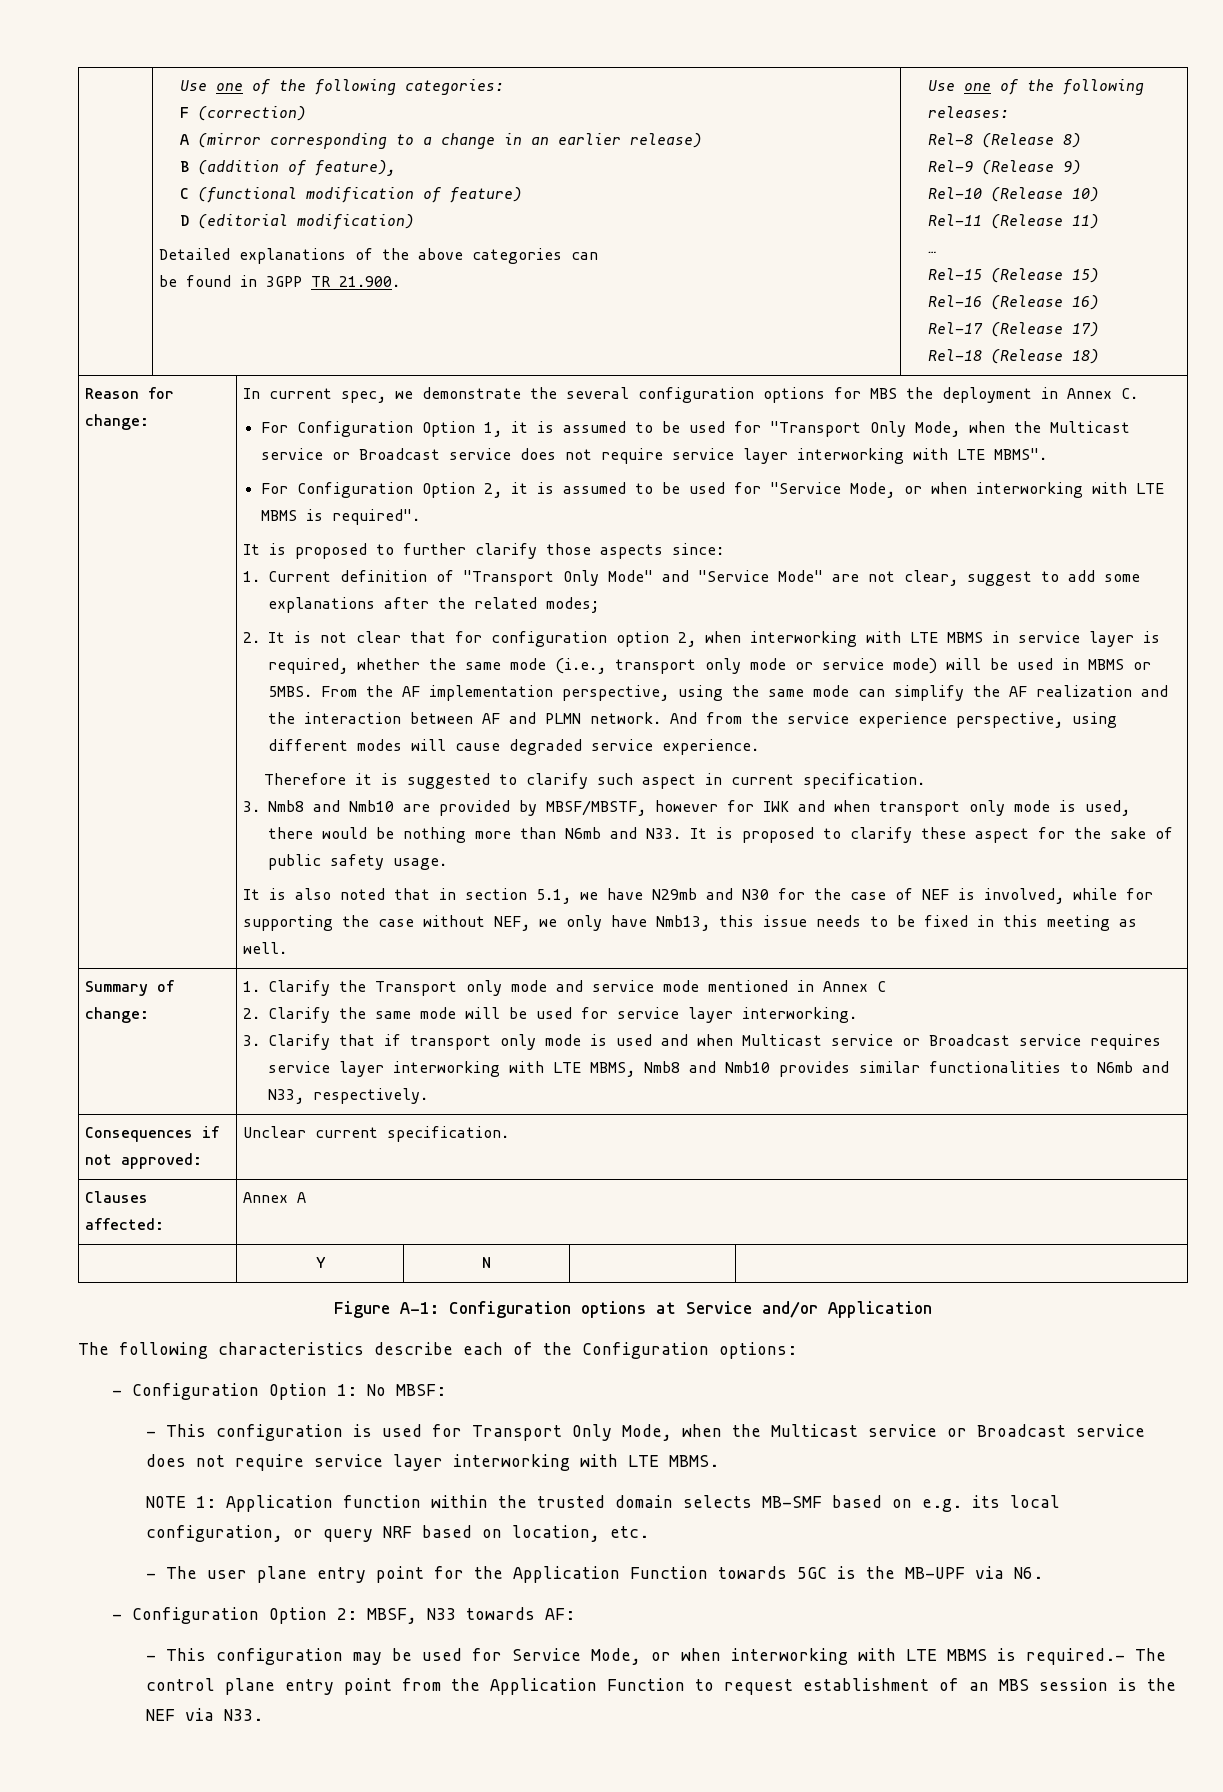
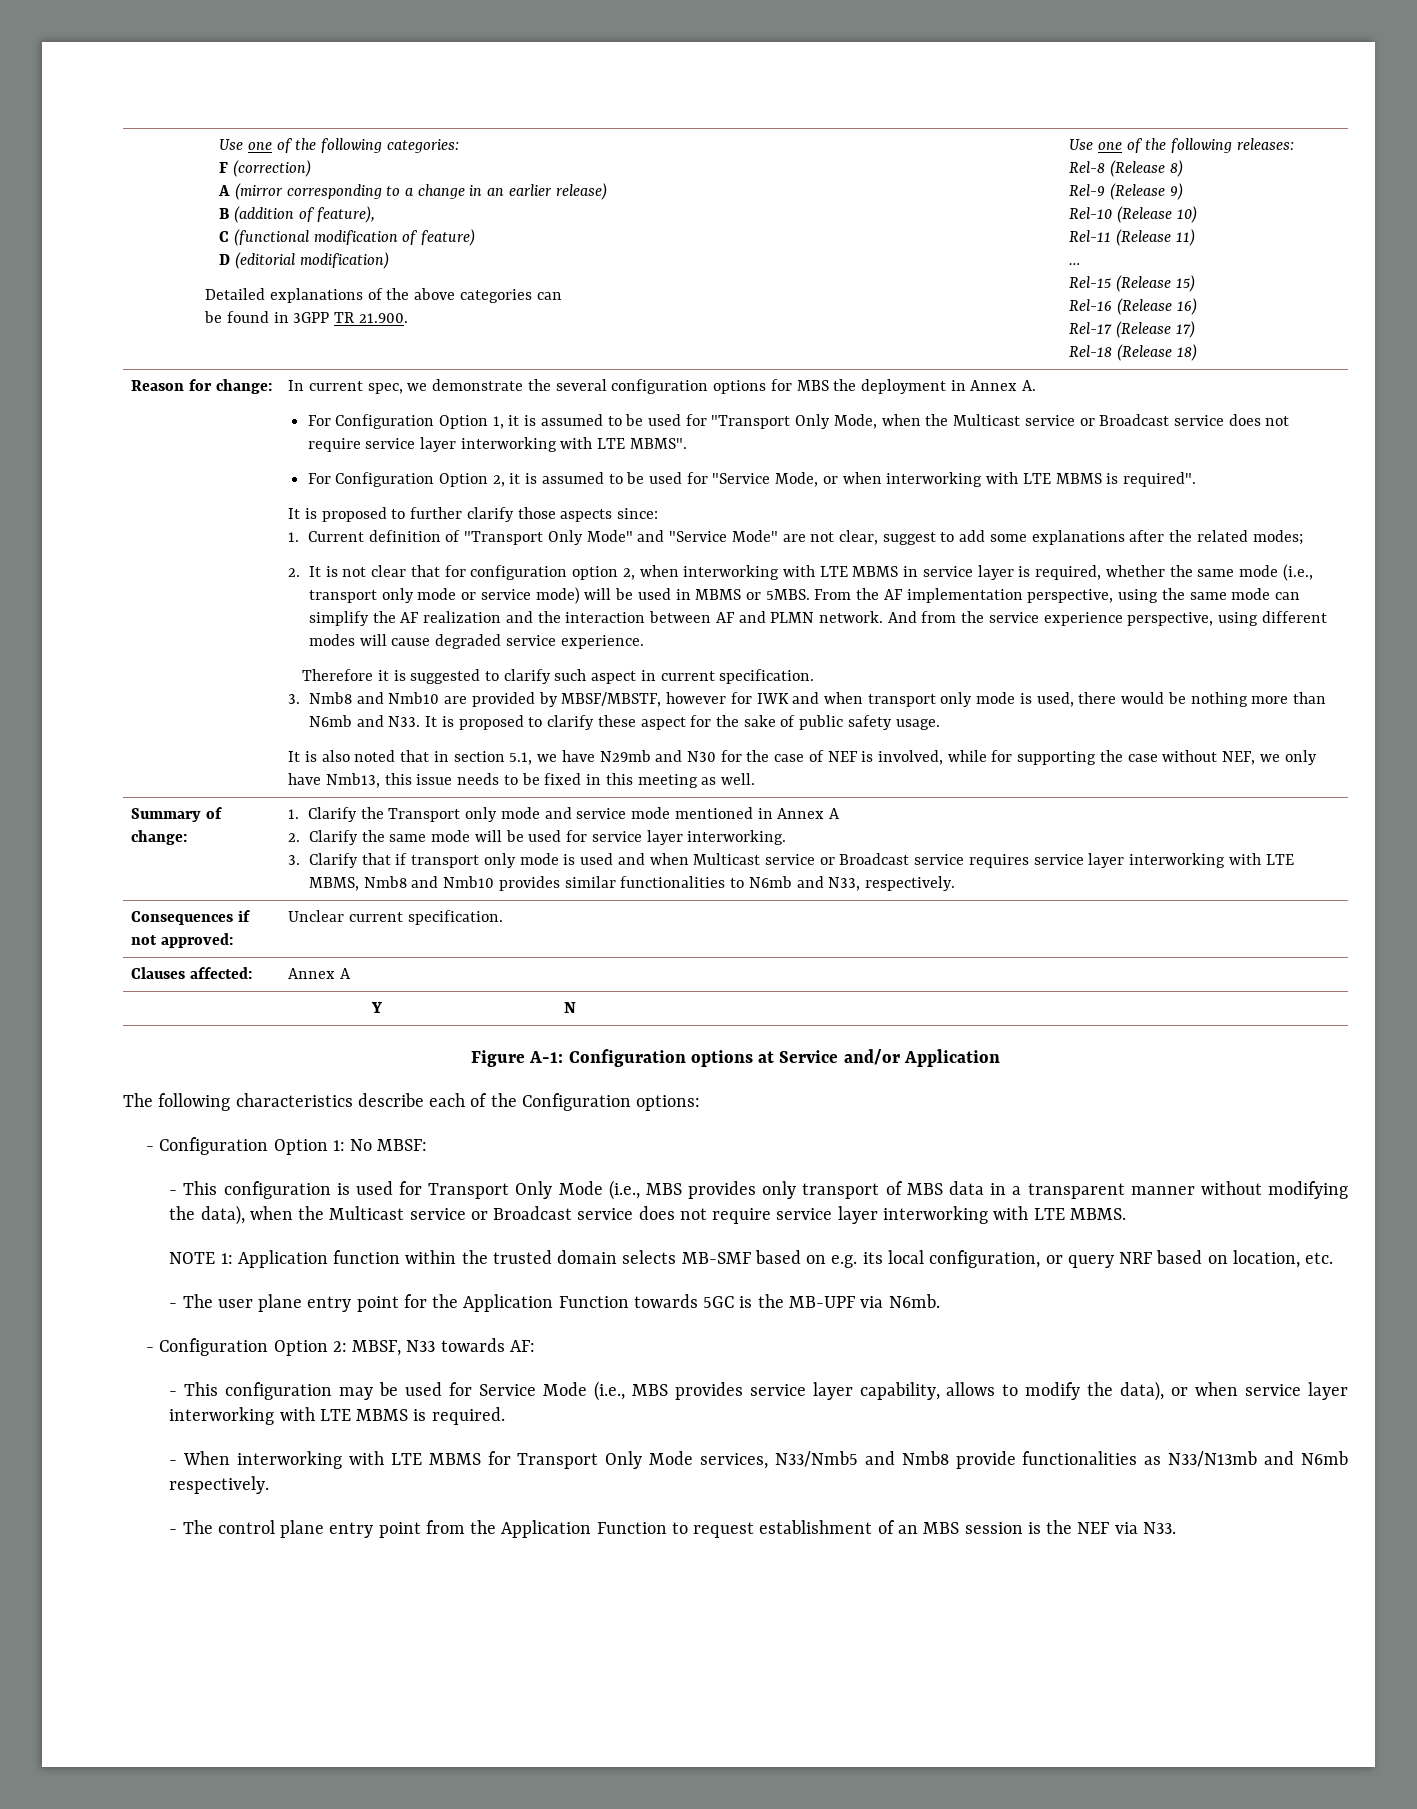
[1121,388,1139,399] C. -> [1022,380,1037,391] A.
[877,981,887,992] C -> [828,808,840,819] A
[621,1424,672,1441] Mode, -> [558,1180,1348,1200] [169,1205,245,1225] Mode (i.e., MBS provides only transport of MBS data in a transparent manner without modifying the data),
[1013,1567,1043,1579] N6. -> [888,1294,940,1308] N6mb.
[590,1648,1125,1665] Mode, or when interworking with LTE MBMS is required.- -> [542,1381,1348,1401] [169,1407,505,1425] [169,1451,1348,1469] [169,1476,270,1494] [169,1529,178,1534] Mode (i.e., MBS provides service layer capability, allows to modify the data), or when service layer interworking with LTE MBMS is required. // - When interworking with LTE MBMS for Transport Only Mode services, N33/Nmb5 and Nmb8 provide functionalities as N33/N13mb and N6mb respectively. // -

